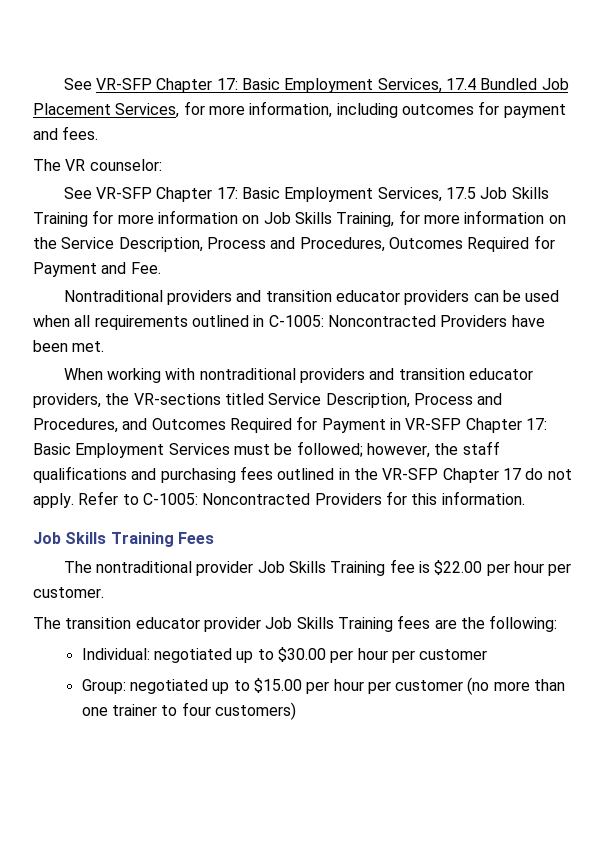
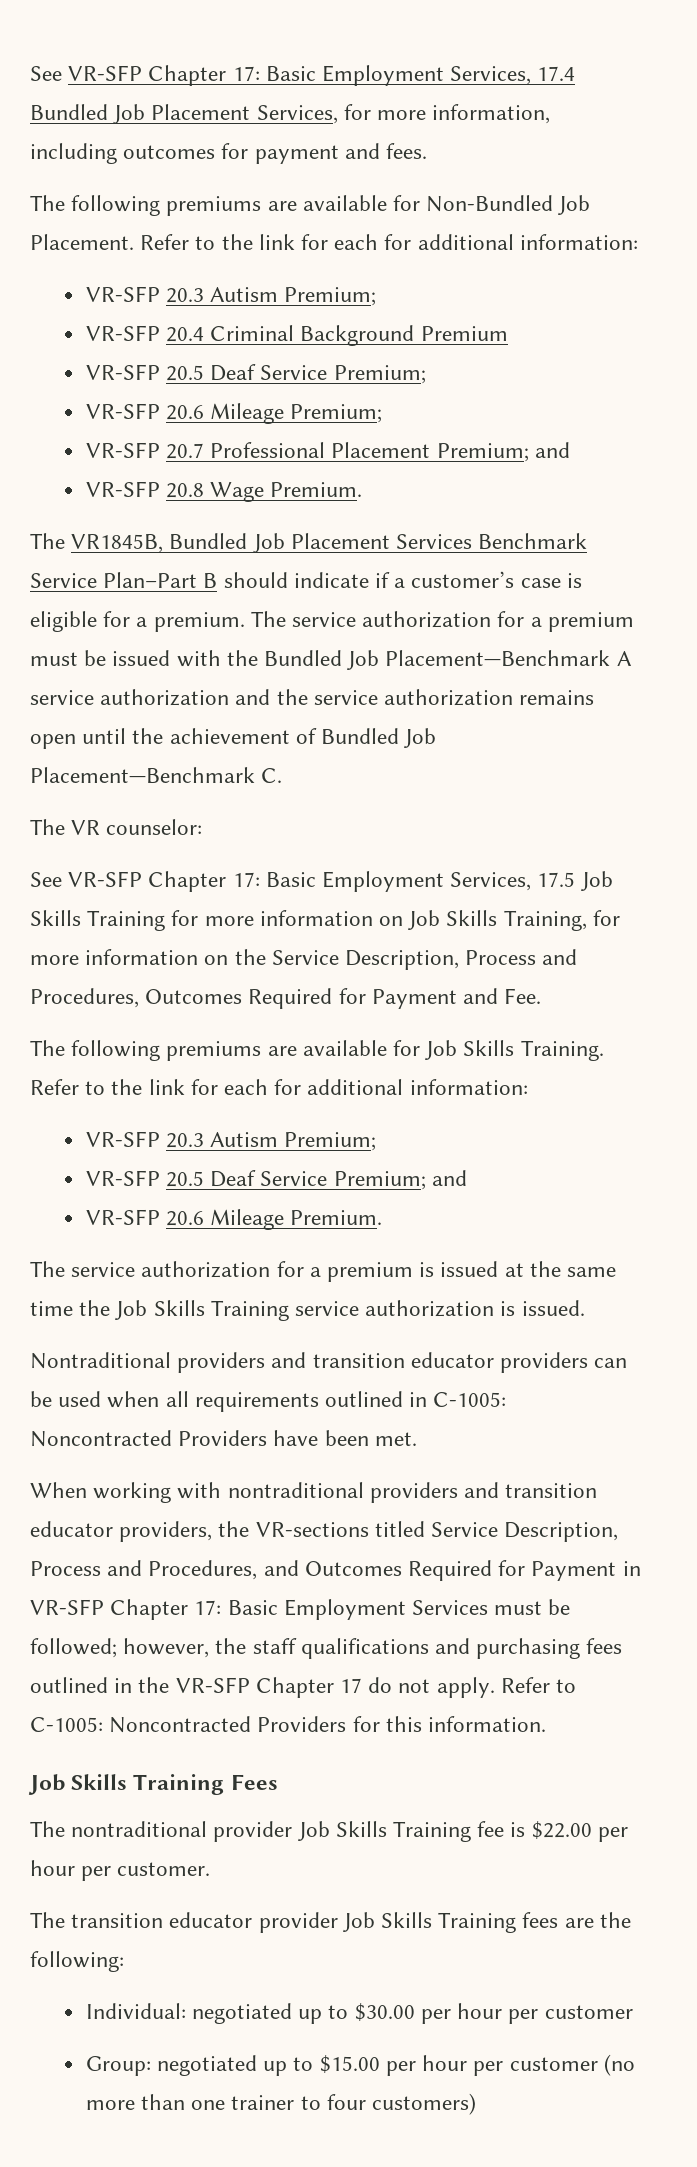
(99, 133) none -> [30,195,591,216] [30,234,638,250] [85,286,377,306] [85,325,508,346] [85,364,426,384] [85,403,383,424] [85,442,570,462] [85,481,363,502] [30,533,588,553] [30,571,582,588] [30,611,634,632] [30,650,632,670] [30,689,595,706] [30,728,437,749] [30,767,283,783] // The following premiums are available for Non-Bundled Job Placement. Refer to the link for each for additional information: // VR-SFP 20.3 Autism Premium; // VR-SFP 20.4 Criminal Background Premium // VR-SFP 20.5 Deaf Service Premium; // VR-SFP 20.6 Mileage Premium; // VR-SFP 20.7 Professional Placement Premium; and // VR-SFP 20.8 Wage Premium. // The VR1845B, Bundled Job Placement Services Benchmark Service Plan–Part B should indicate if a customer’s case is eligible for a premium. The service authorization for a premium must be issued with the Bundled Job Placement—Benchmark A service authorization and the service authorization remains open until the achievement of Bundled Job Placement—Benchmark C.
(161, 268) none -> [30,1040,604,1061] [30,1079,528,1095] [85,1131,377,1151] [85,1170,467,1190] [85,1209,383,1230] [30,1261,617,1282] [30,1300,585,1321] // The following premiums are available for Job Skills Training. Refer to the link for each for additional information: // VR-SFP 20.3 Autism Premium; // VR-SFP 20.5 Deaf Service Premium; and // VR-SFP 20.6 Mileage Premium. // The service authorization for a premium is issued at the same time the Job Skills Training service authorization is issued.

